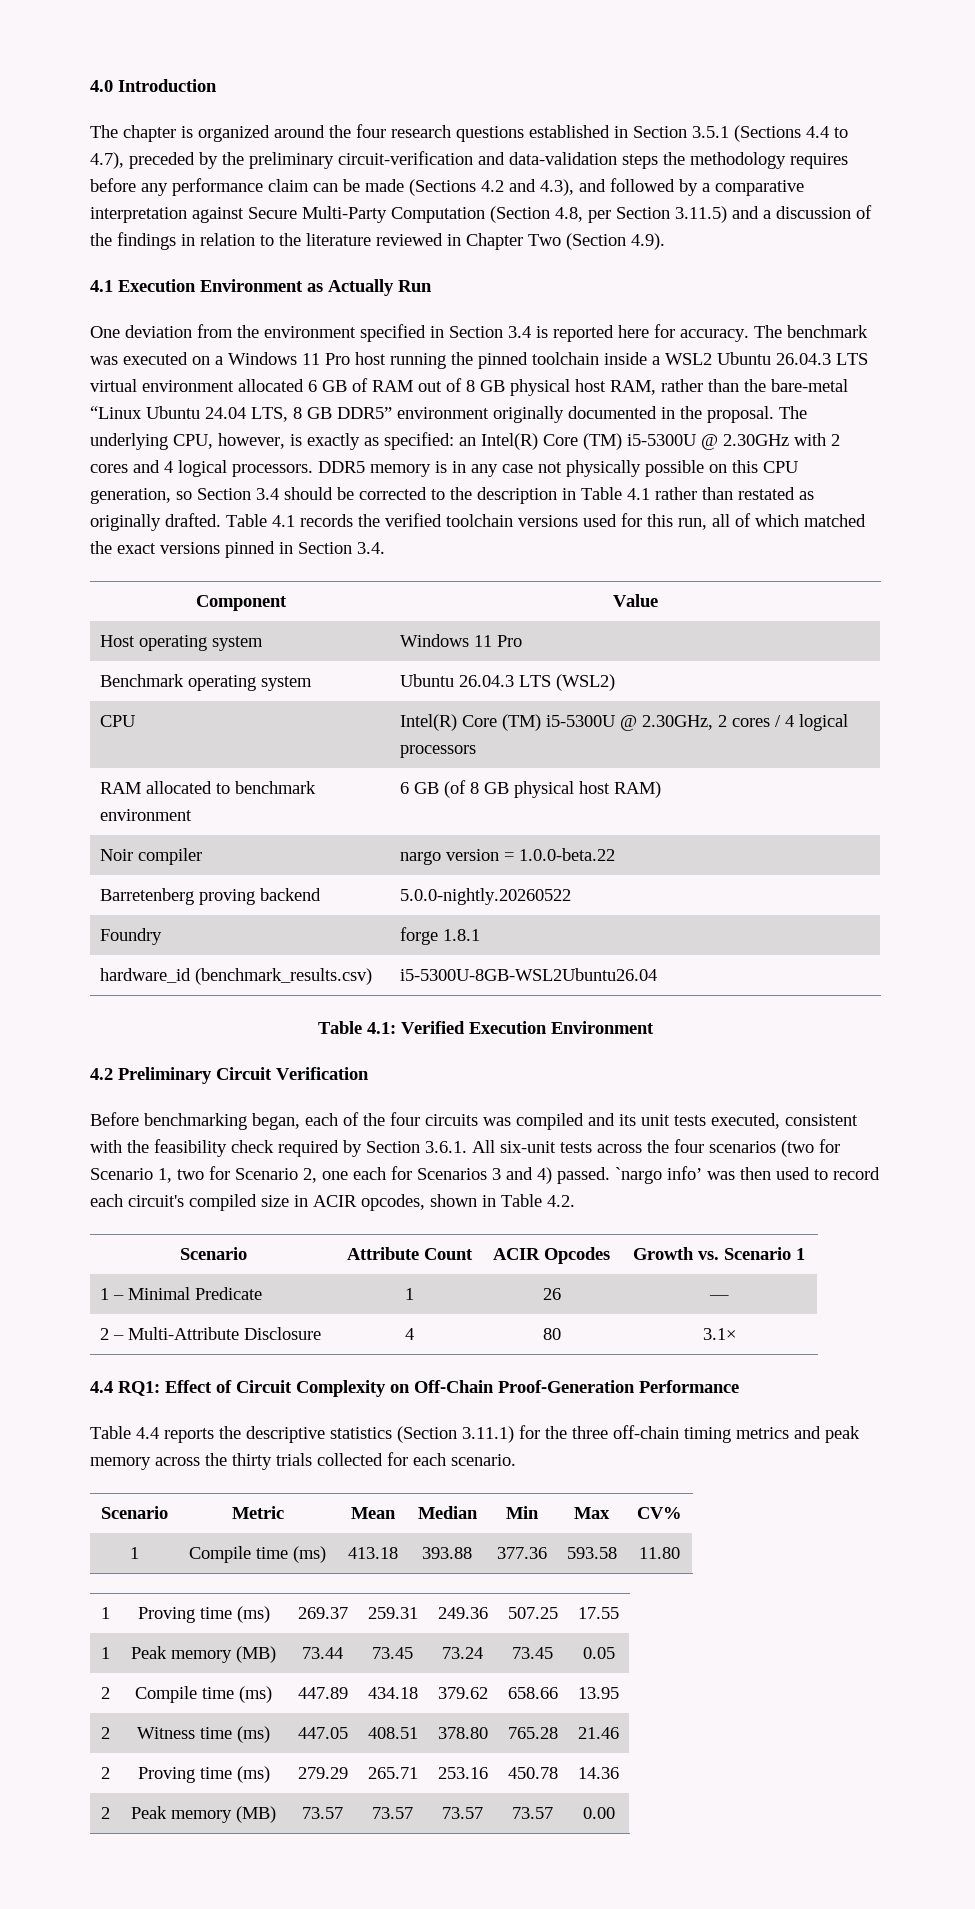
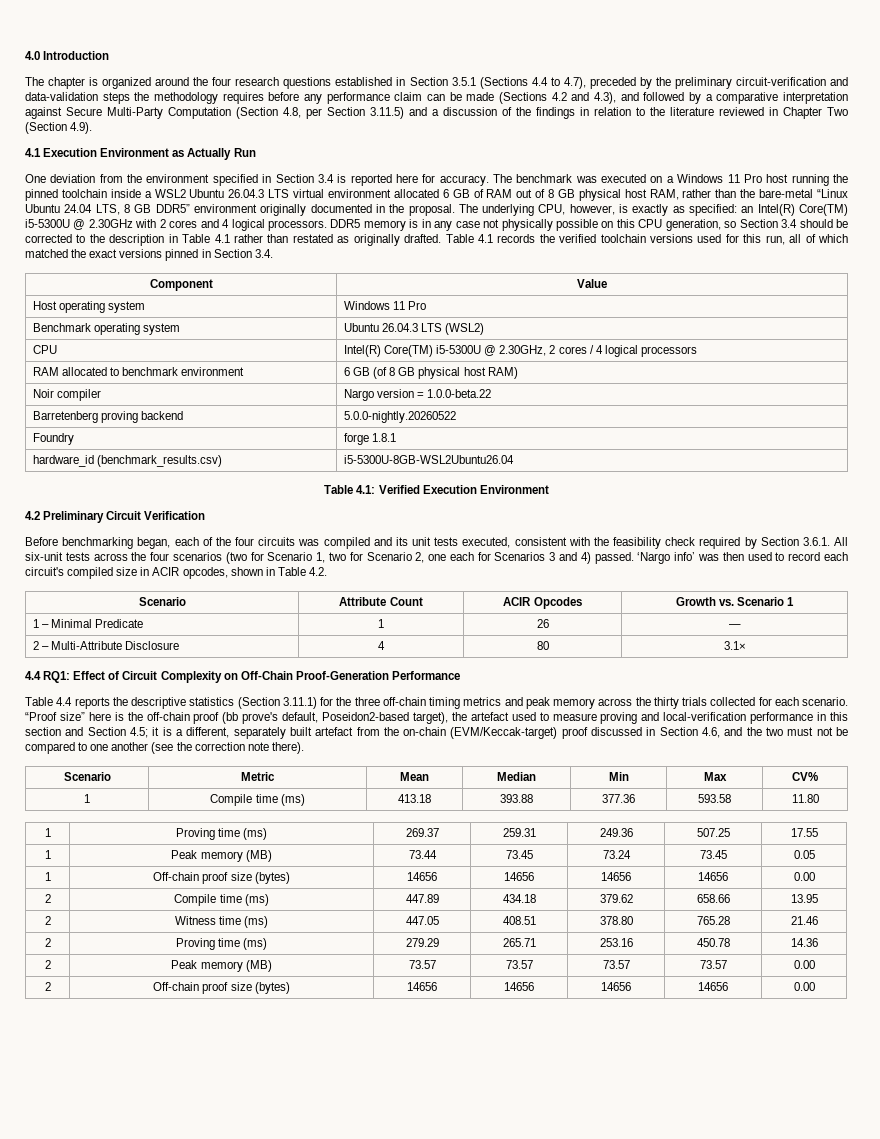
[543,433,622,450] Core (TM) -> [799,204,849,216] Core(TM)
[461,714,541,731] Core (TM) -> [383,345,433,357] Core(TM)
[399,851,441,865] nargo -> [343,389,374,401] Nargo
[615,1167,662,1184] `nargo -> [637,552,671,564] ‘Nargo
(516, 1460) none -> [25,712,848,724] [25,727,849,739] [25,742,304,754] “Proof size” here is the off-chain proof (bb prove's default, Poseidon2-based target), the artefact used to measure proving and local-verification performance in this section and Section 4.5; it is a different, separately built artefact from the on-chain (EVM/Keccak-target) proof discussed in Section 4.6, and the two must not be compared to one another (see the correction note there).
(615, 1653) none -> [44,872,51,881] [153,872,290,884] [407,872,437,881] [504,872,534,881] [601,872,631,881] [698,872,728,881] [793,872,815,881] // 1 | Off-chain proof size (bytes) | 14656 | 14656 | 14656 | 14656 | 0.00
(615, 1813) none -> [44,982,51,991] [153,982,290,994] [407,982,437,991] [504,982,534,991] [601,982,631,991] [698,982,728,991] [793,982,815,991] // 2 | Off-chain proof size (bytes) | 14656 | 14656 | 14656 | 14656 | 0.00

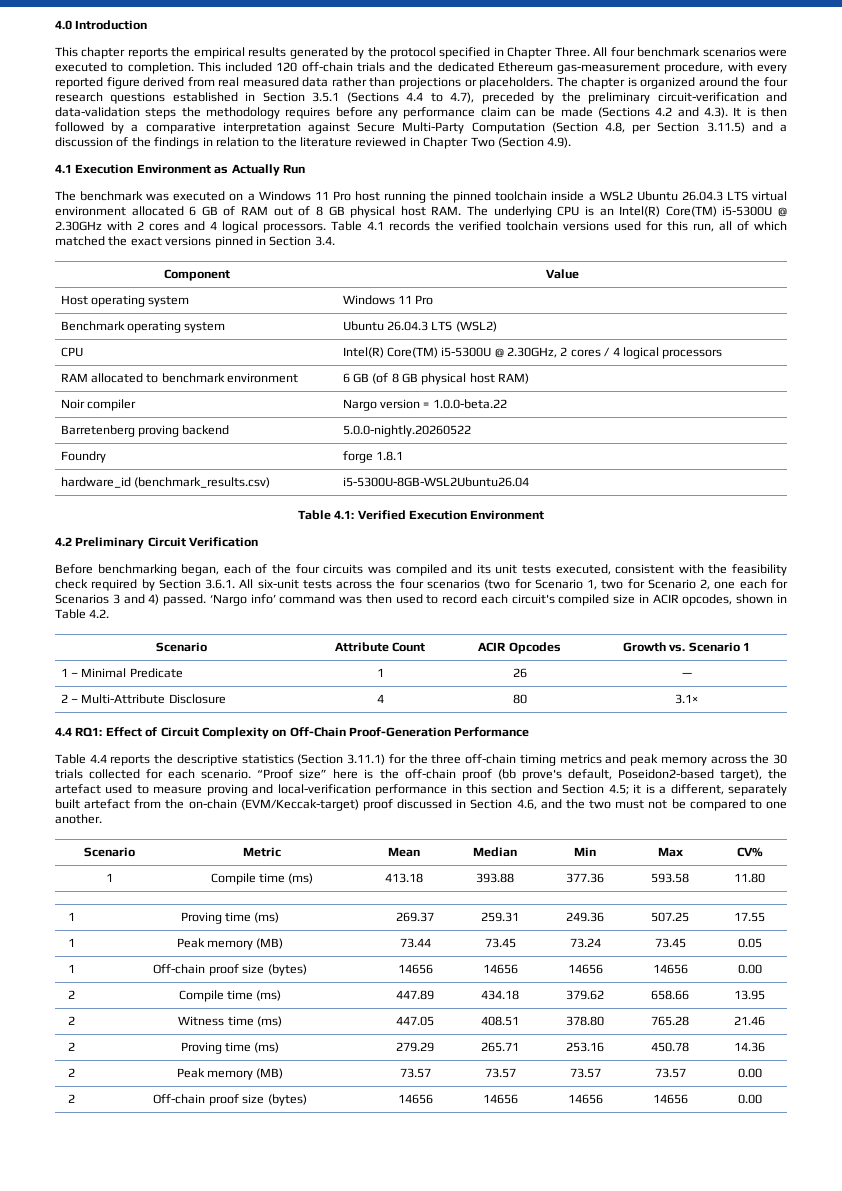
(110, 55) none -> [55,47,788,59] [55,62,787,74] [55,77,554,89] This chapter reports the empirical results generated by the protocol specified in Chapter Three. All four benchmark scenarios were executed to completion. This included 120 off-chain trials and the dedicated Ethereum gas-measurement procedure, with every reported figure derived from real measured data rather than projections or placeholders.
[594,92,639,104] 4.3), and -> [704,107,788,118] 4.3). It is then
[25,174,489,186] One deviation from the environment specified in Section 3.4 is reported here for accuracy. -> (305, 169) none
[649,189,848,200] [25,204,738,216] RAM, rather than the bare-metal “Linux Ubuntu 24.04 LTS, 8 GB DDR5” environment originally documented in the proposal. The underlying CPU, however, is exactly as specified: -> [431,206,594,218] RAM. The underlying CPU is
[330,219,849,231] [25,234,442,246] DDR5 memory is in any case not physically possible on this CPU generation, so Section 3.4 should be corrected to the description in Table 4.1 rather than restated as originally drafted. -> (326, 228) none
(696, 556) none -> [279,594,336,604] command
[653,697,679,709] thirty -> [773,754,787,764] 30
[111,742,304,754] another (see the correction note there). -> [55,814,102,824] another.

